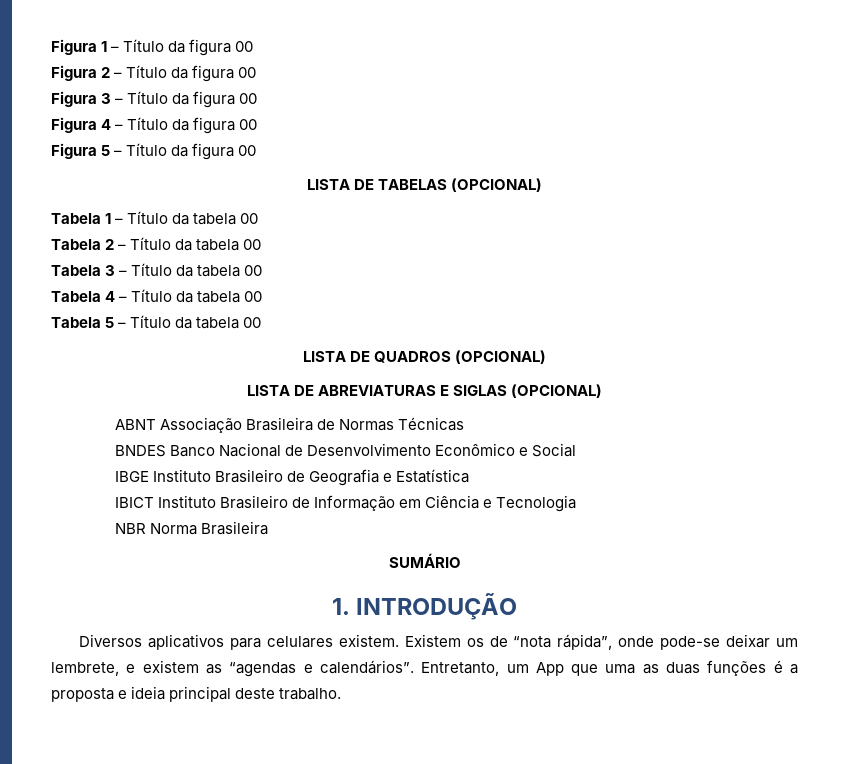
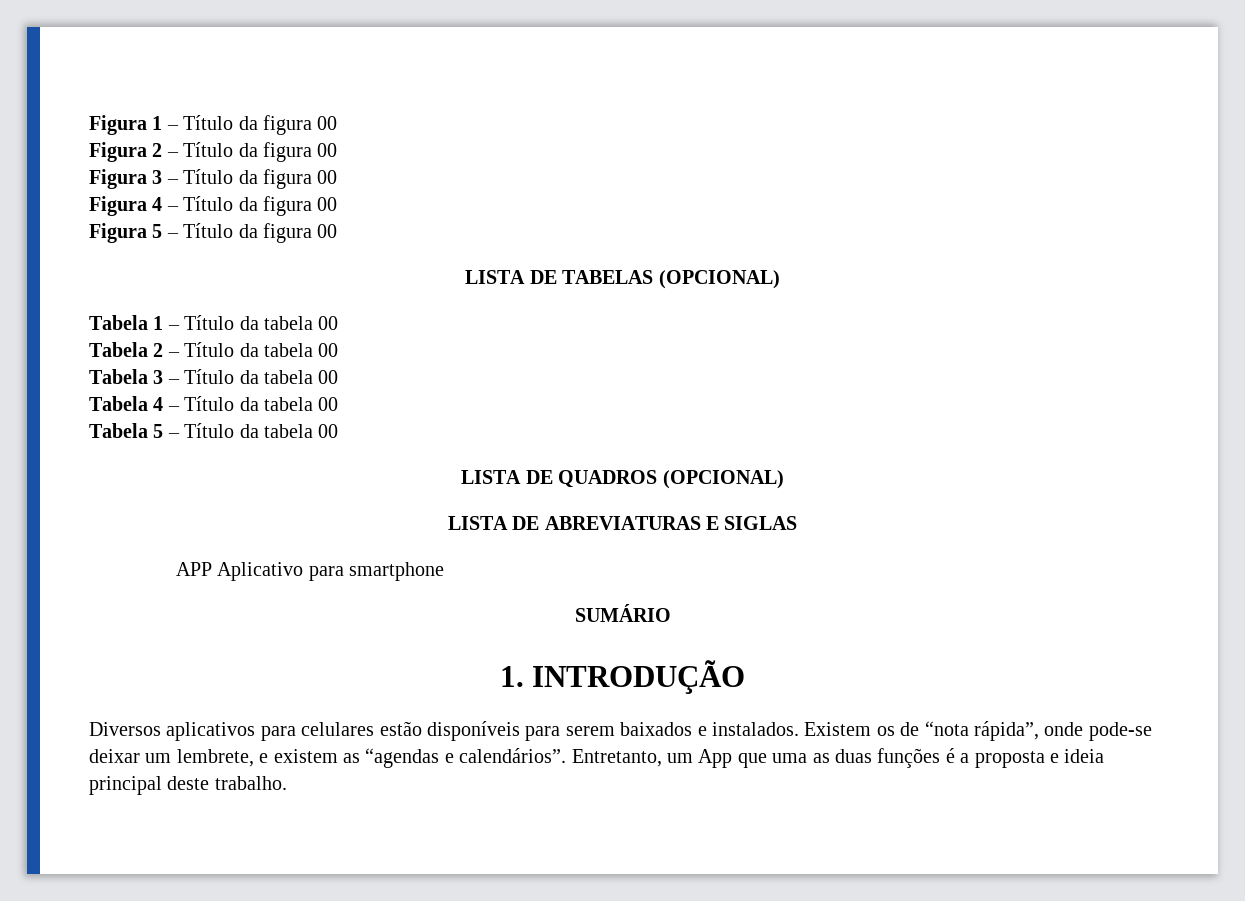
[511,384,603,398] [114,417,464,433] [114,443,576,457] [114,469,469,486] [114,495,576,512] [114,521,268,535] (OPCIONAL) // ABNT Associação Brasileira de Normas Técnicas // BNDES Banco Nacional de Desenvolvimento Econômico e Social // IBGE Instituto Brasileiro de Geografia e Estatística // IBICT Instituto Brasileiro de Informação em Ciência e Tecnologia // NBR Norma Brasileira -> [176,562,445,581] // APP Aplicativo para smartphone
[338,634,399,647] existem. -> [379,721,799,741] estão disponíveis para serem baixados e instalados.

